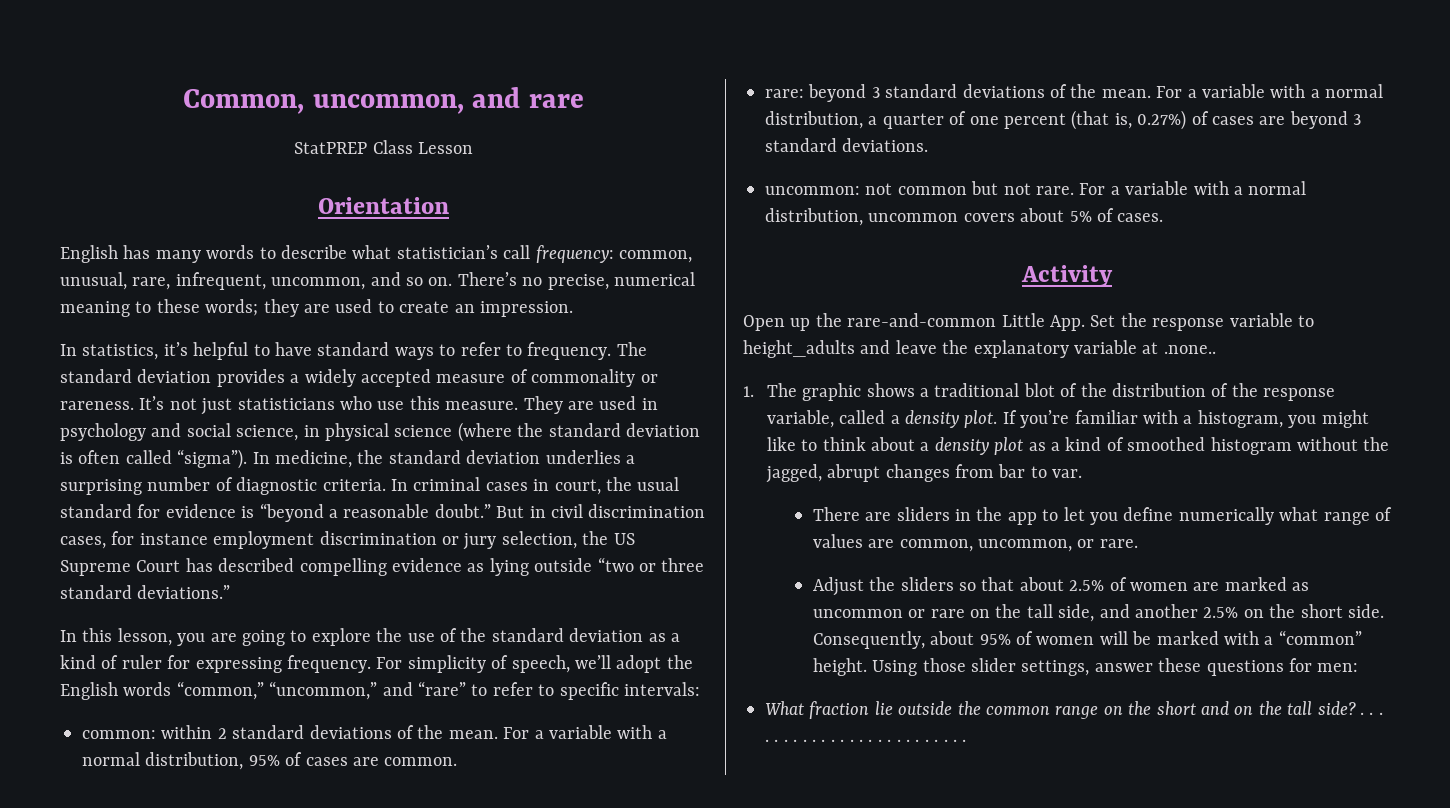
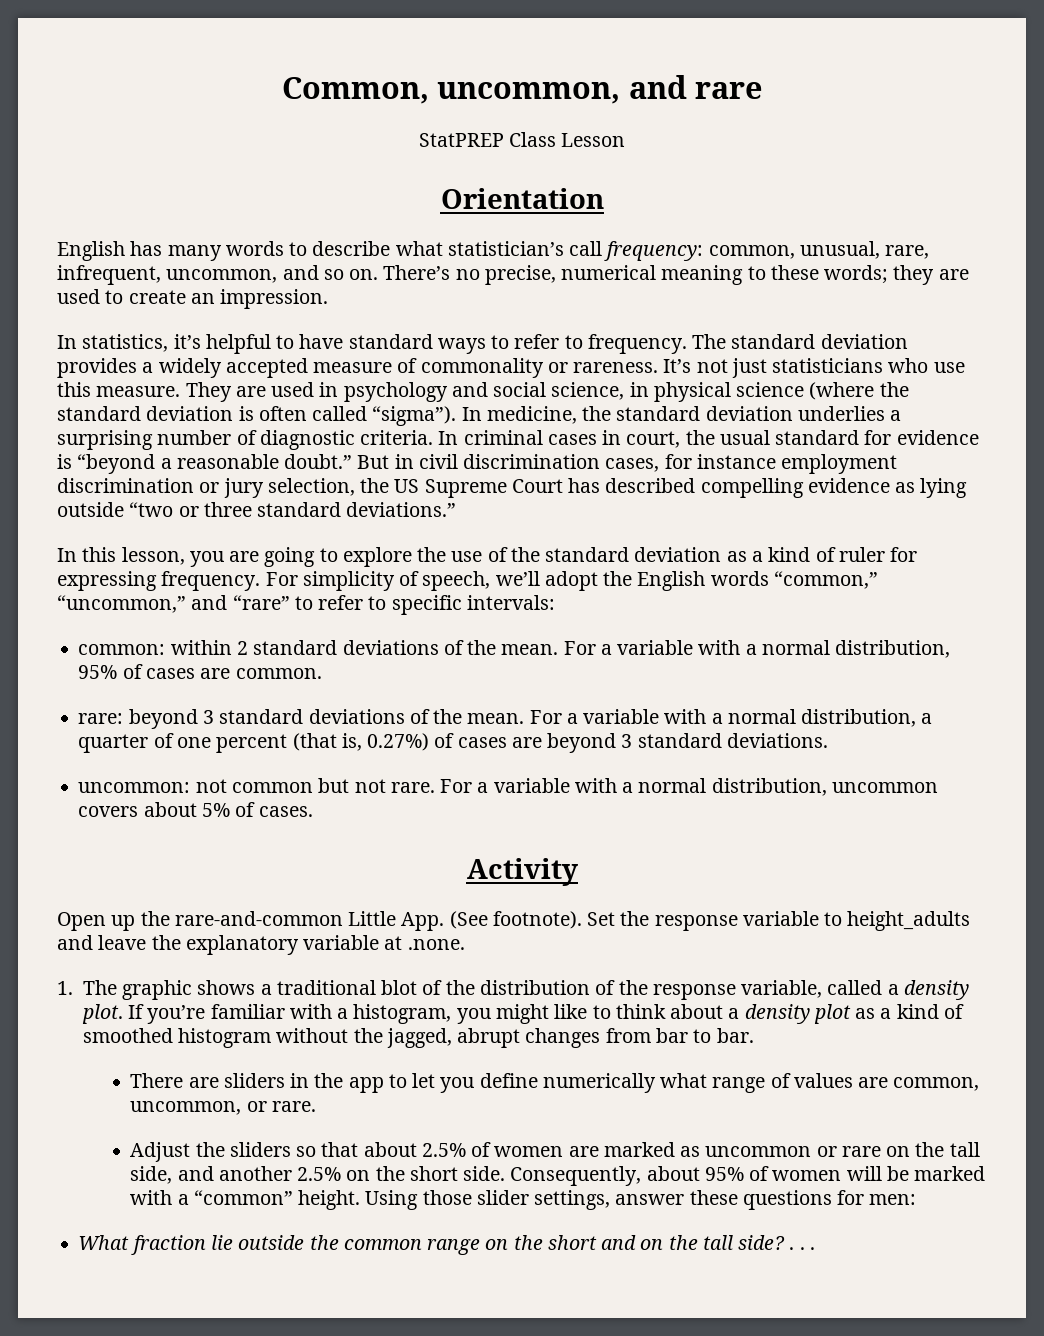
(1085, 323) none -> [449,911,582,929] (See footnote).
[1163,345,1216,354] .none.. -> [407,939,465,950] .none.
[1052,469,1083,478] var. -> [716,1028,754,1043] bar.
[765,739,967,742] . . . . . . . . . . . . . . . . . . . . . . -> (815, 1248) none

